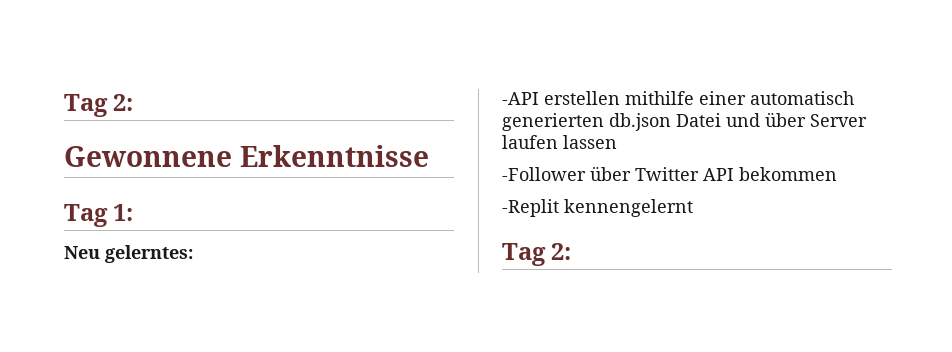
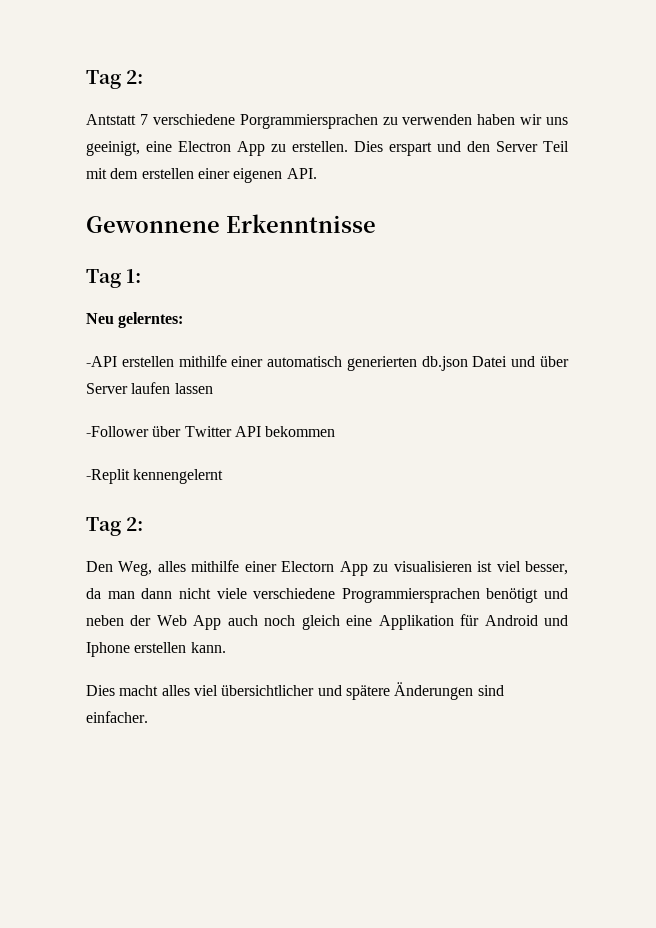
[64,94,134,117] Tag 2: -> [86,70,144,89] [86,114,568,129] [86,141,569,156] [86,168,317,183] Tag 2: // Antstatt 7 verschiedene Porgrammiersprachen zu verwenden haben wir uns geeinigt, eine Electron App zu erstellen. Dies erspart und den Server Teil mit dem erstellen einer eigenen API.
(572, 251) none -> [86,560,568,576] [86,588,568,603] [86,614,568,630] [86,642,226,657] [86,682,504,700] [86,711,148,723] // Den Weg, alles mithilfe einer Electorn App zu visualisieren ist viel besser, da man dann nicht viele verschiedene Programmiersprachen benötigt und neben der Web App auch noch gleich eine Applikation für Android und Iphone erstellen kann. // Dies macht alles viel übersichtlicher und spätere Änderungen sind einfacher.

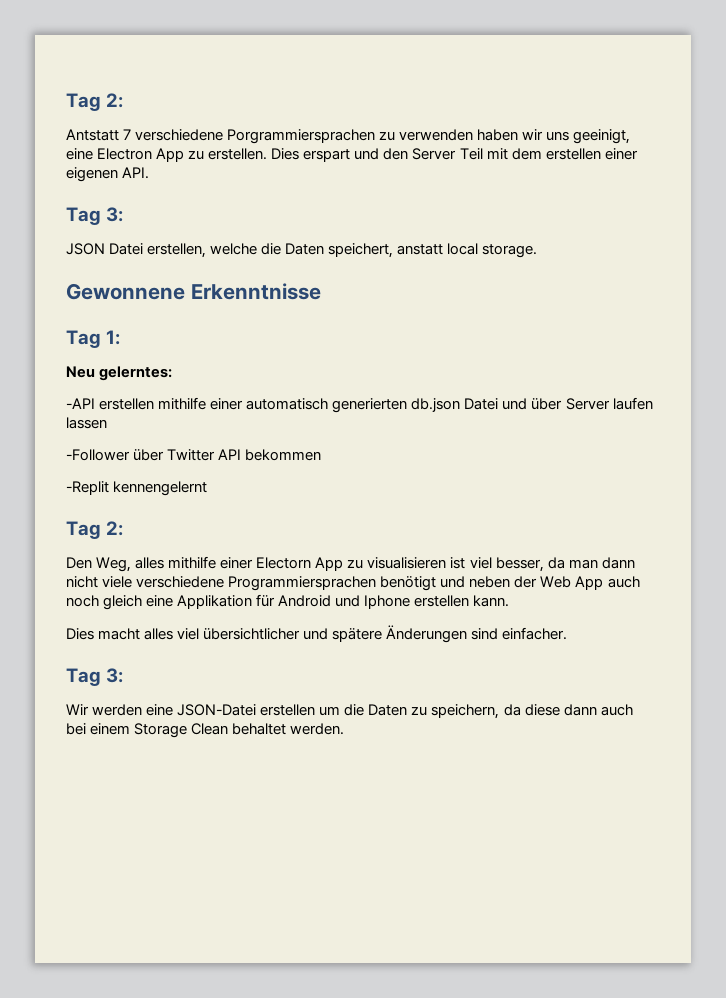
(317, 173) none -> [66,207,124,225] [66,243,538,258] // Tag 3: // JSON Datei erstellen, welche die Daten speichert, anstatt local storage.
(148, 717) none -> [66,668,124,686] [66,704,633,719] [66,723,345,738] // Tag 3: // Wir werden eine JSON-Datei erstellen um die Daten zu speichern, da diese dann auch bei einem Storage Clean behaltet werden.

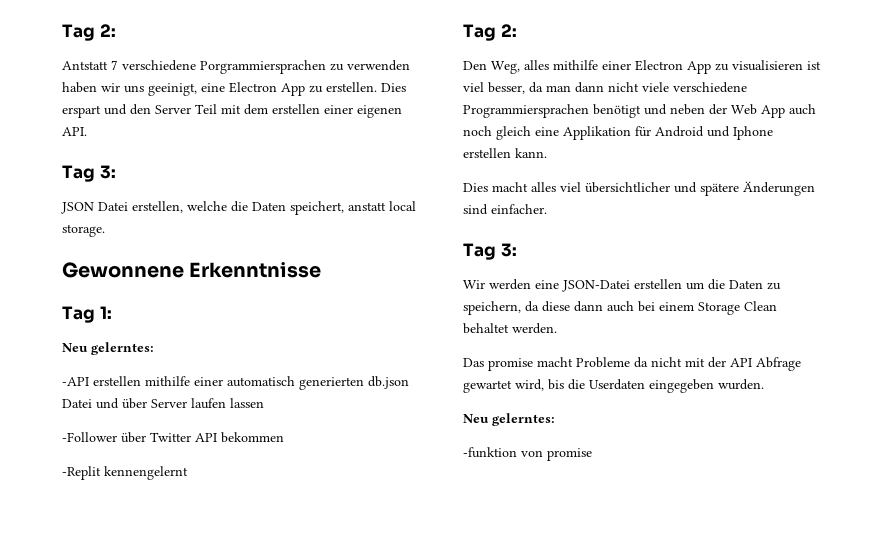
[256,557,312,569] Electorn -> [635,60,683,71] Electron
(345, 729) none -> [463,357,801,371] [463,379,764,393] [463,413,555,426] [463,447,592,461] // Das promise macht Probleme da nicht mit der API Abfrage gewartet wird, bis die Userdaten eingegeben wurden. // Neu gelerntes: // -funktion von promise

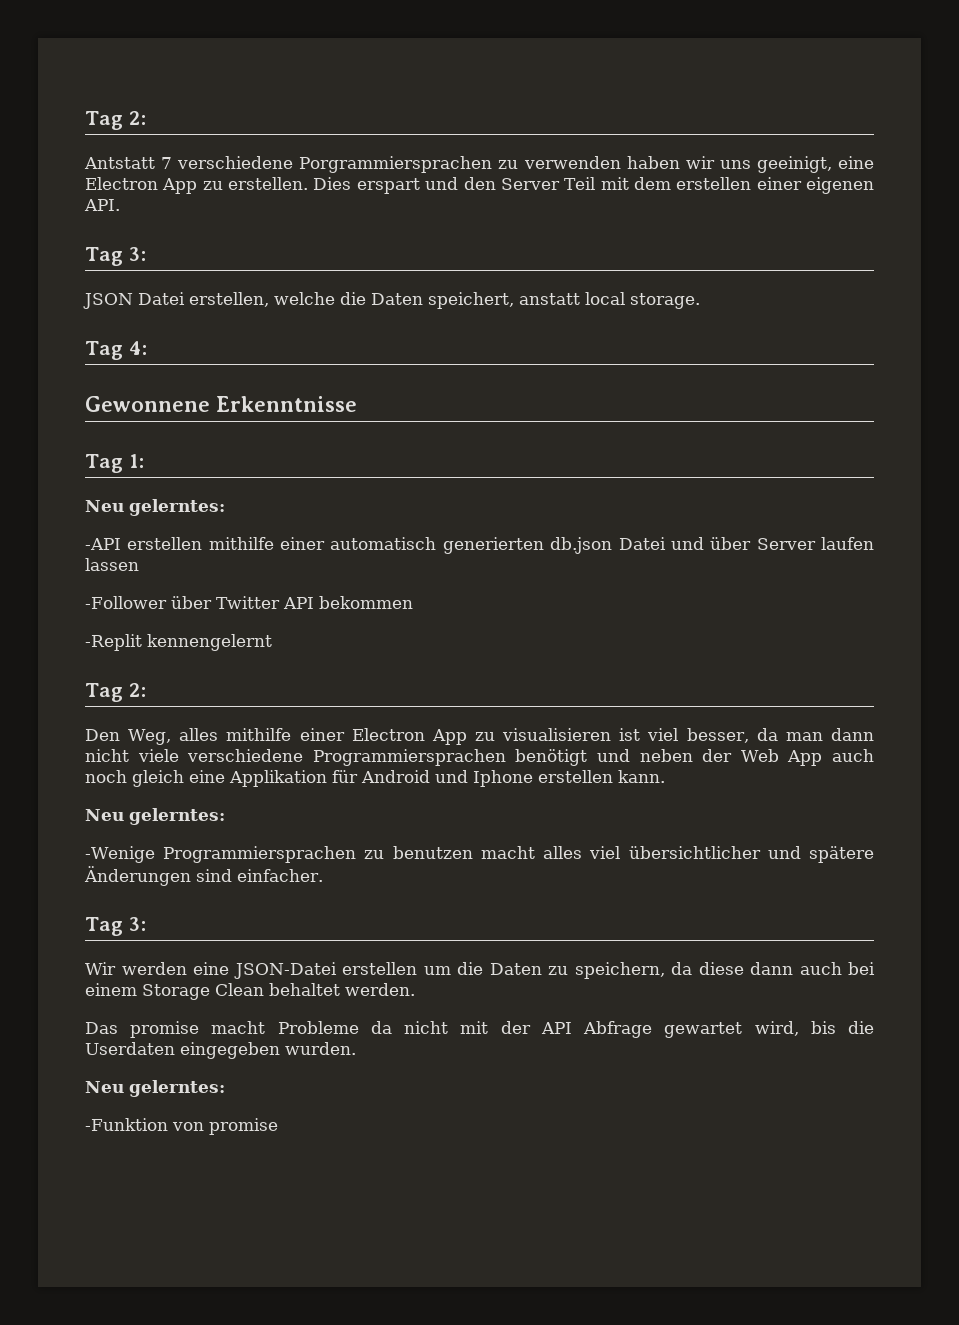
(105, 230) none -> [85,341,147,360] // Tag 4:
[463,183,488,192] Dies -> [85,808,225,825] [85,846,473,863] Neu gelerntes: // -Wenige Programmiersprachen zu benutzen
[463,447,517,458] -funktion -> [85,1118,168,1131] -Funktion

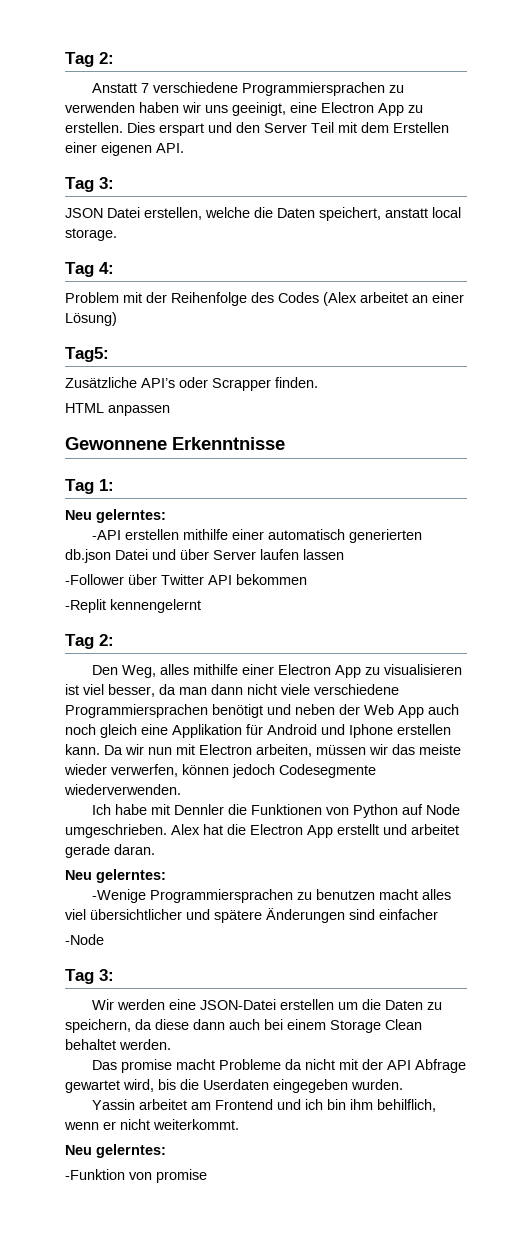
[85,111,146,130] [84,157,155,169] Tag 2: // Antstatt -> [65,52,114,67] [91,83,137,93] Tag 2: // Anstatt
[299,156,493,173] Porgrammiersprachen -> [241,82,385,96] Programmiersprachen
[676,177,752,190] erstellen -> [393,122,449,133] Erstellen
(147, 348) none -> [65,292,464,306] [65,312,117,326] [65,347,109,362] [65,377,318,391] [65,403,170,416] // Problem mit der Reihenfolge des Codes (Alex arbeitet an einer Lösung) // Tag5: // Zusätzliche API’s oder Scrapper finden. // HTML anpassen
(665, 776) none -> [104,744,461,757] [64,764,376,778] [64,784,181,795] [91,804,460,818] [65,824,459,838] [65,844,155,858] Da wir nun mit Electron arbeiten, müssen wir das meiste wieder verwerfen, können jedoch Codesegmente wiederverwenden. // Ich habe mit Dennler die Funktionen von Python auf Node umgeschrieben. Alex hat die Electron App erstellt und arbeitet gerade daran.
[237,869,323,882] einfacher. -> [379,909,438,920] [65,934,104,945] einfacher // -Node
(356, 1048) none -> [91,1099,436,1112] [64,1119,239,1130] // Yassin arbeitet am Frontend und ich bin ihm behilflich, wenn er nicht weiterkommt.

